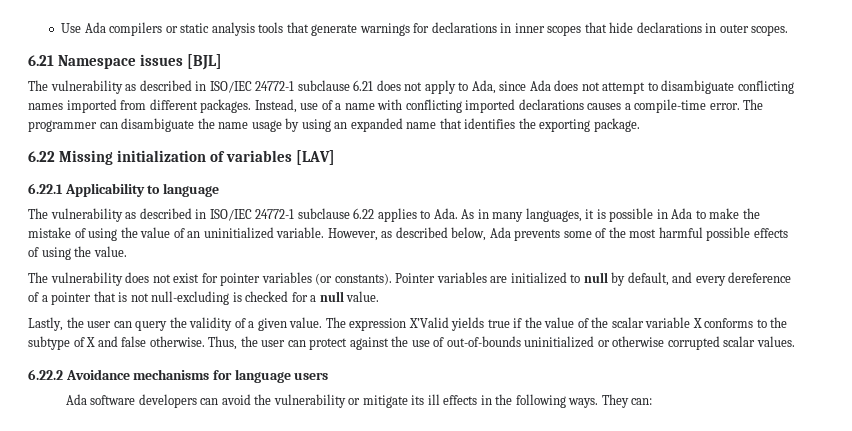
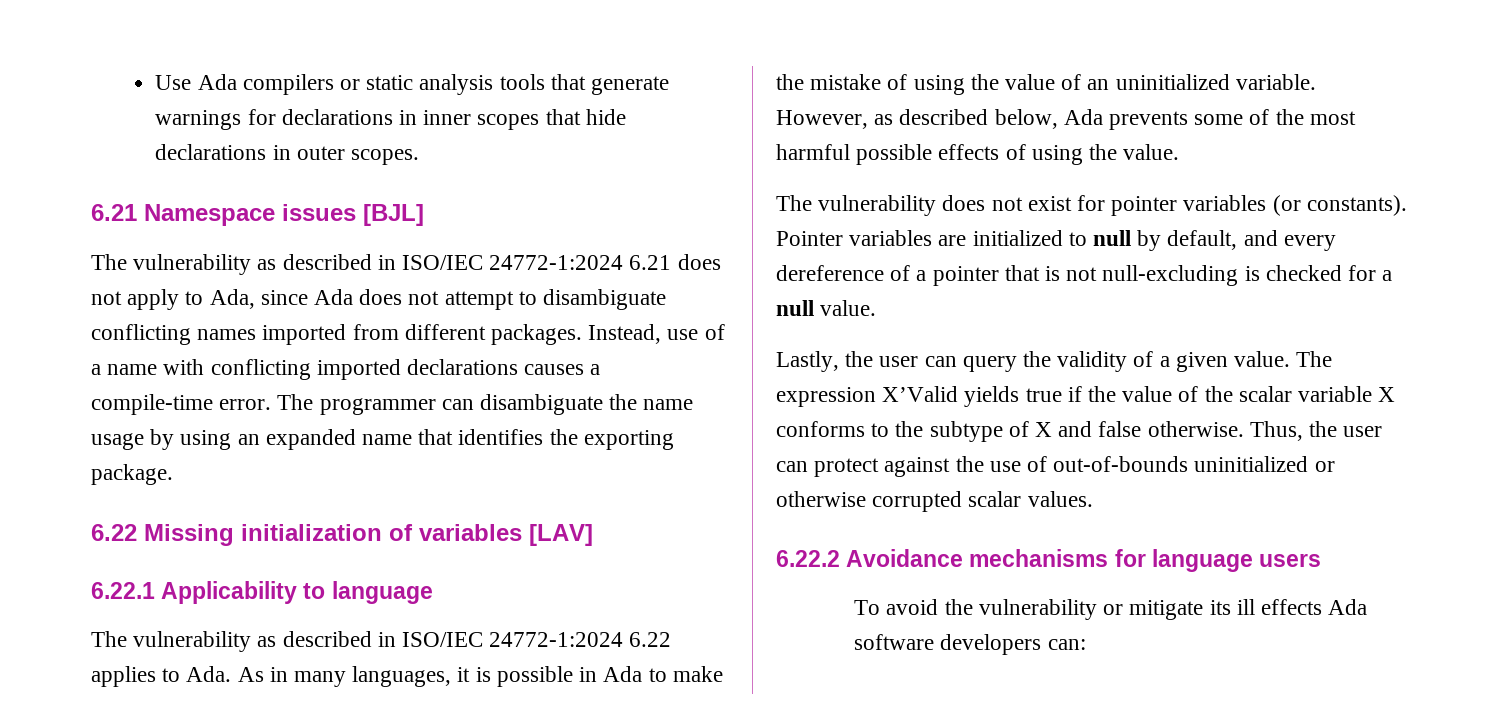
[255,80,350,91] 24772-1 subclause -> [489,255,624,270] 24772-1:2024
[255,208,350,219] 24772-1 subclause -> [489,632,624,647] 24772-1:2024
[65,394,219,408] Ada software developers can -> [854,600,881,615] To
[480,394,629,408] in the following ways. They -> [1328,599,1368,615] [854,634,1042,655] Ada software developers

